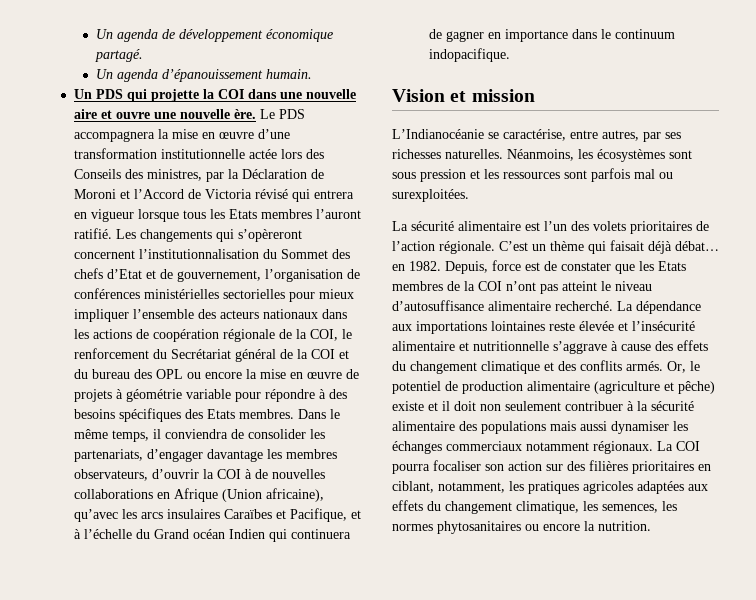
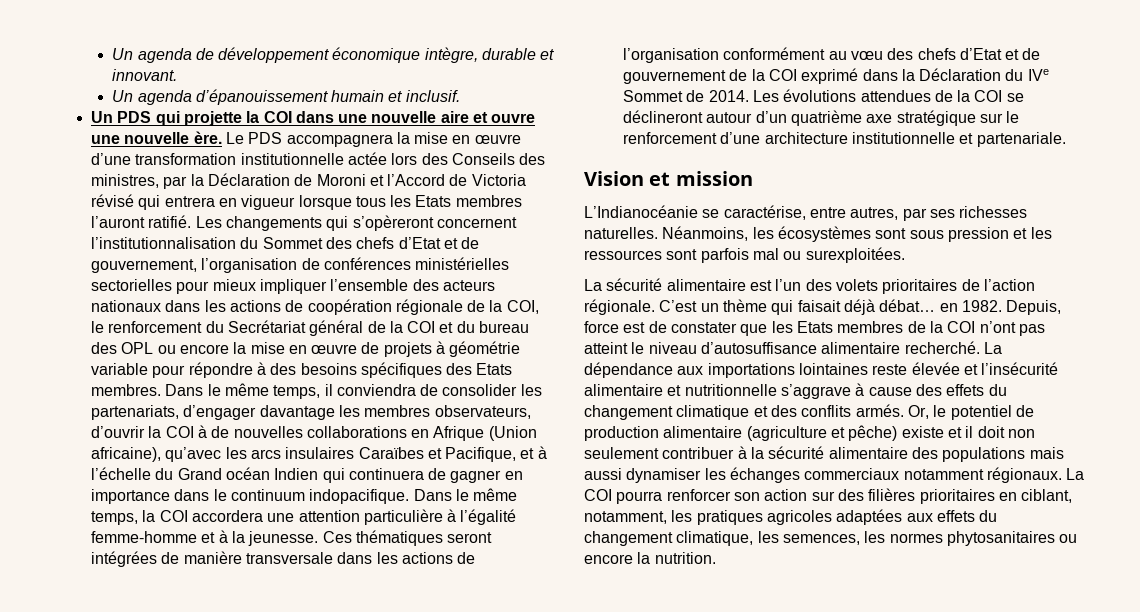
[94,49,143,62] partagé. -> [424,47,555,63] [112,69,178,81] intègre, durable et innovant.
[265,69,312,79] humain. -> [331,90,460,102] humain et inclusif.
(510, 55) none -> [413,488,518,501] [90,509,517,525] [90,530,493,546] [90,551,476,567] [622,47,1041,63] [622,68,1049,84] [622,89,1024,102] [622,110,1020,126] [622,132,1066,147] Dans le même temps, la COI accordera une attention particulière à l’égalité femme-homme et à la jeunesse. Ces thématiques seront intégrées de manière transversale dans les actions de l’organisation conformément au vœu des chefs d’Etat et de gouvernement de la COI exprimé dans la Déclaration du IVe Sommet de 2014. Les évolutions attendues de la COI se déclineront autour d’un quatrième axe stratégique sur le renforcement d’une architecture institutionnelle et partenariale.
[433,460,481,471] focaliser -> [666,489,731,501] renforcer

